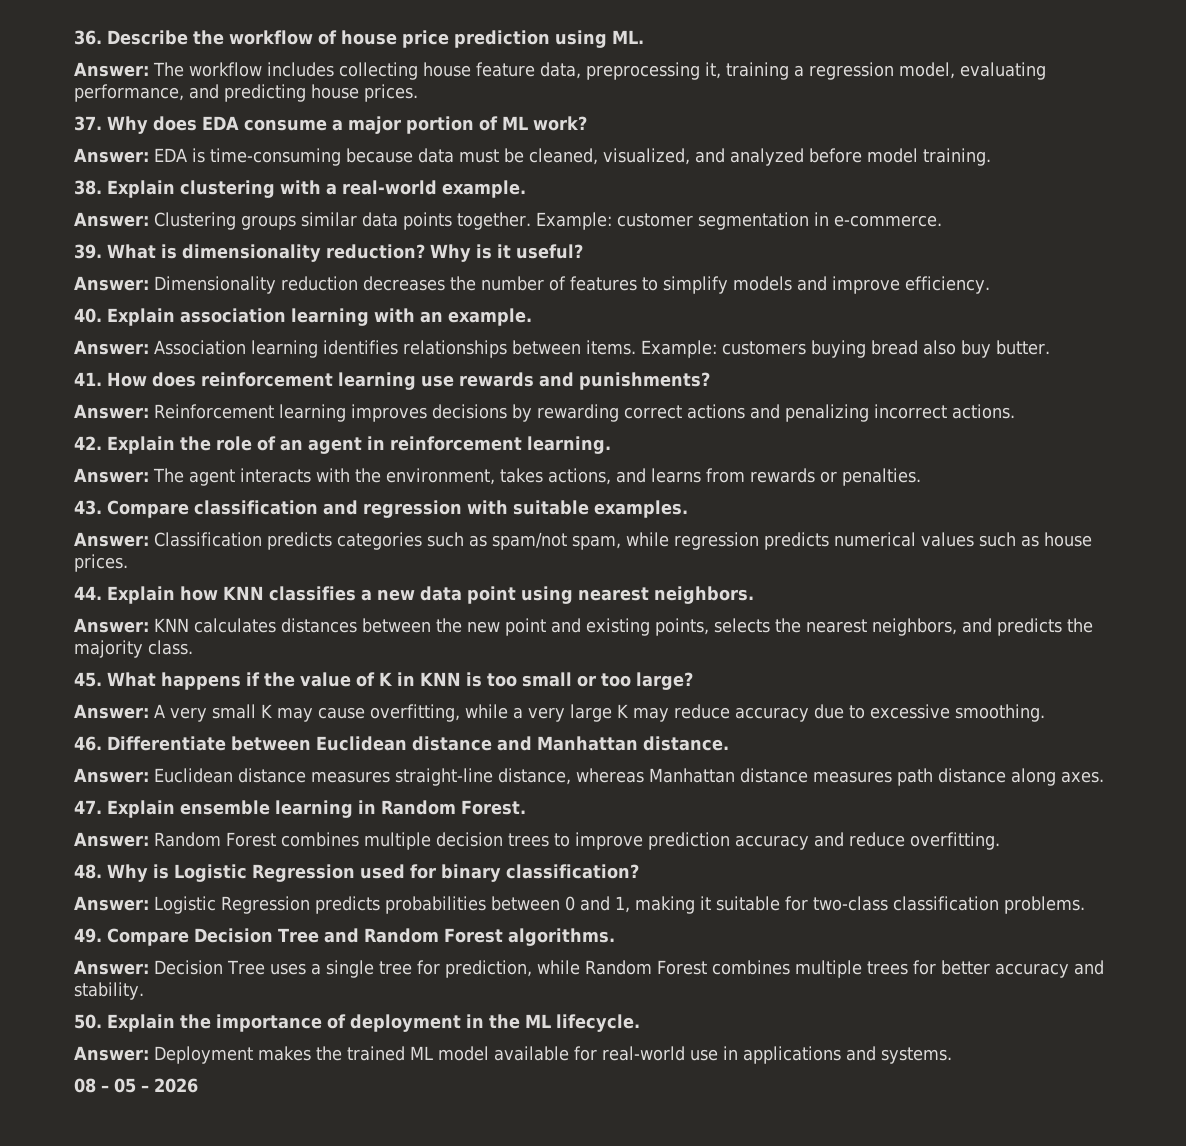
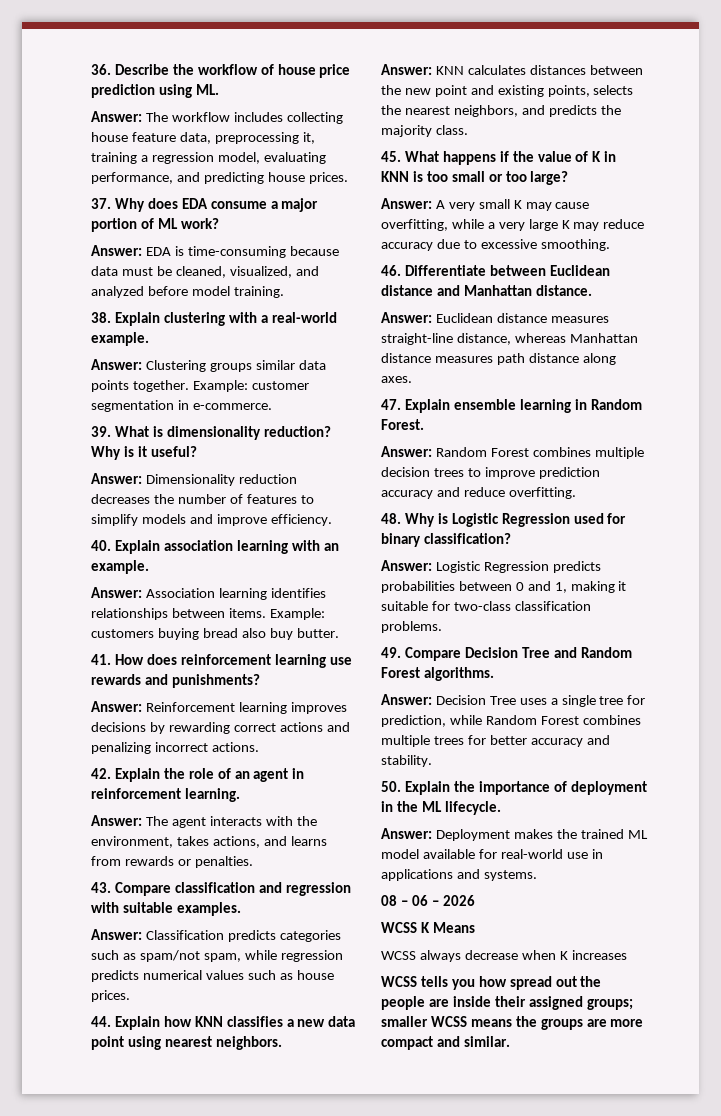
[114,1078,136,1093] 05 -> [411,895,428,906] 06
(198, 1085) none -> [381,922,475,933] [381,950,627,962] [381,976,602,990] [381,996,633,1010] [381,1016,644,1030] [381,1036,510,1050] // WCSS K Means // WCSS always decrease when K increases // WCSS tells you how spread out the people are inside their assigned groups; smaller WCSS means the groups are more compact and similar.

